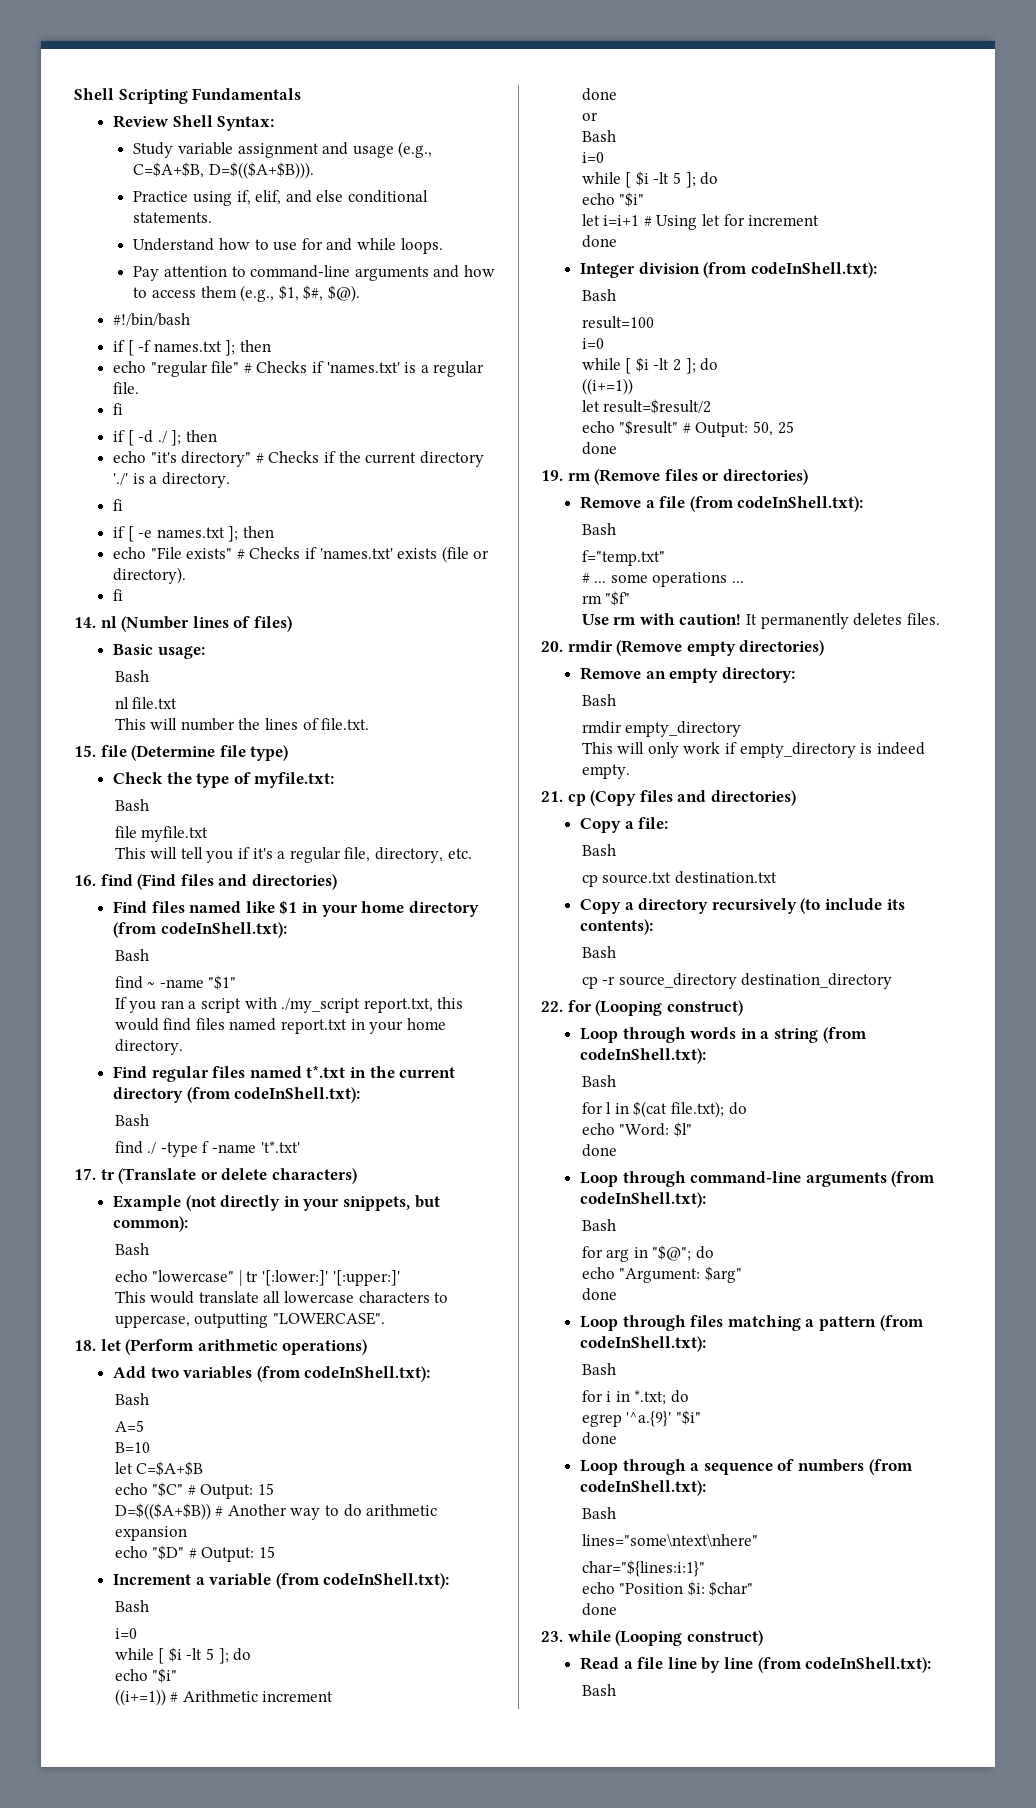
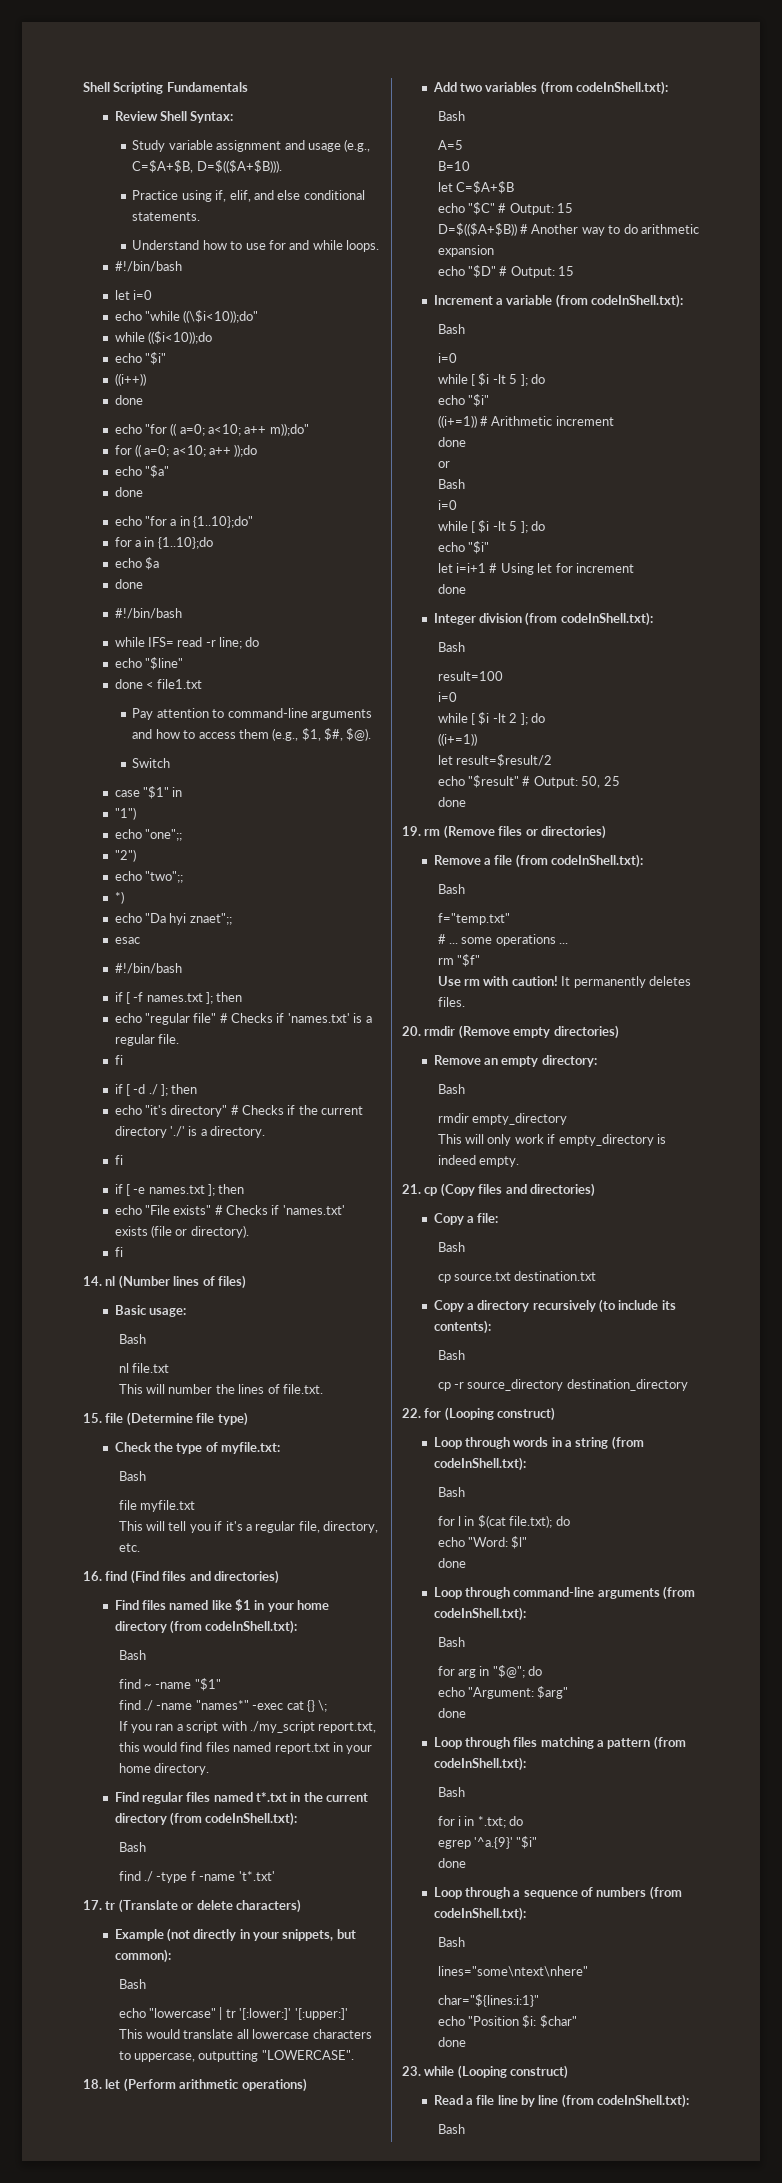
(443, 246) none -> [114,261,182,272] [114,290,152,300] [114,310,259,323] [114,331,212,344] [114,352,166,365] [114,373,146,386] [114,395,143,405] [114,423,309,436] [114,444,258,457] [114,465,169,478] [114,487,143,497] [114,516,254,528] [114,537,213,549] [114,557,159,570] [114,579,143,589] [114,608,182,619] [114,637,260,649] [114,657,183,670] [114,679,203,689] // #!/bin/bash // let i=0 // echo "while ((\$i<10));do" // while (($i<10));do // echo "$i" // ((i++)) // done // echo "for (( a=0; a<10; a++ m));do" // for (( a=0; a<10; a++ ));do // echo "$a" // done // echo "for a in {1..10};do" // for a in {1..10};do // echo $a // done // #!/bin/bash // while IFS= read -r line; do // echo "$line" // done < file1.txt
(360, 293) none -> [132,758,171,768] [114,786,183,799] [114,807,136,820] [114,829,182,841] [114,849,136,862] [114,871,183,883] [114,891,124,904] [114,913,232,925] [114,937,140,944] // Switch // case "$1" in // "1") // echo "one";; // "2") // echo "two";; // *) // echo "Da hyi znaet";; // esac
(237, 982) none -> [118,1700,328,1712] // find ./ -name "names*" -exec cat {} \;

